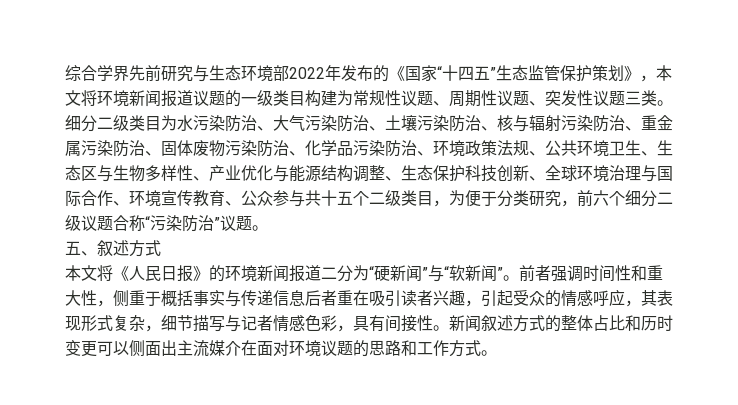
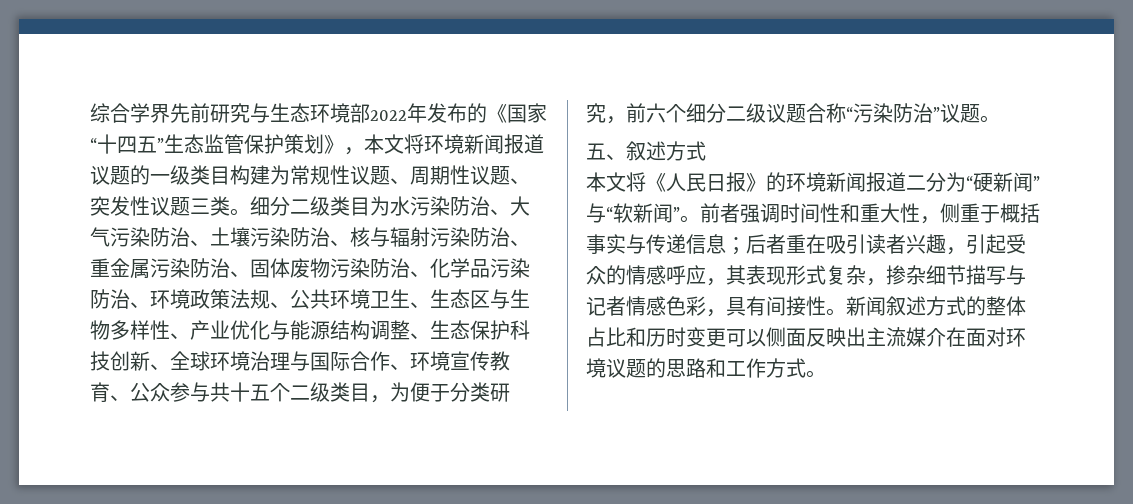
(305, 298) none -> [726,237,746,255] ；
(161, 328) none -> [886,265,926,285] 掺杂
(161, 348) none -> [806,327,846,347] 反映

